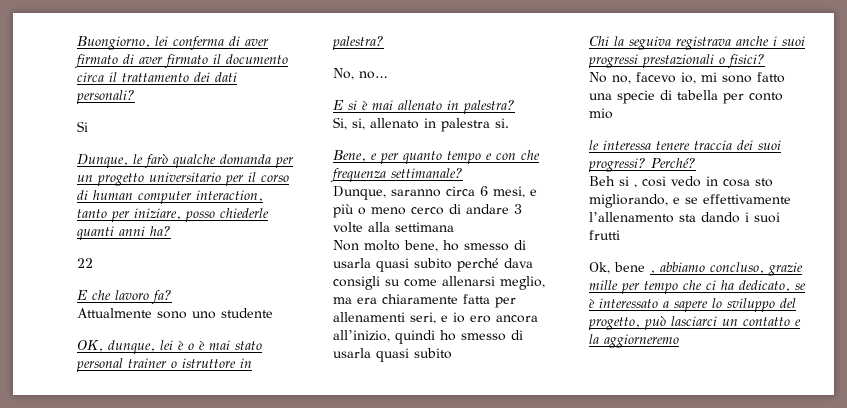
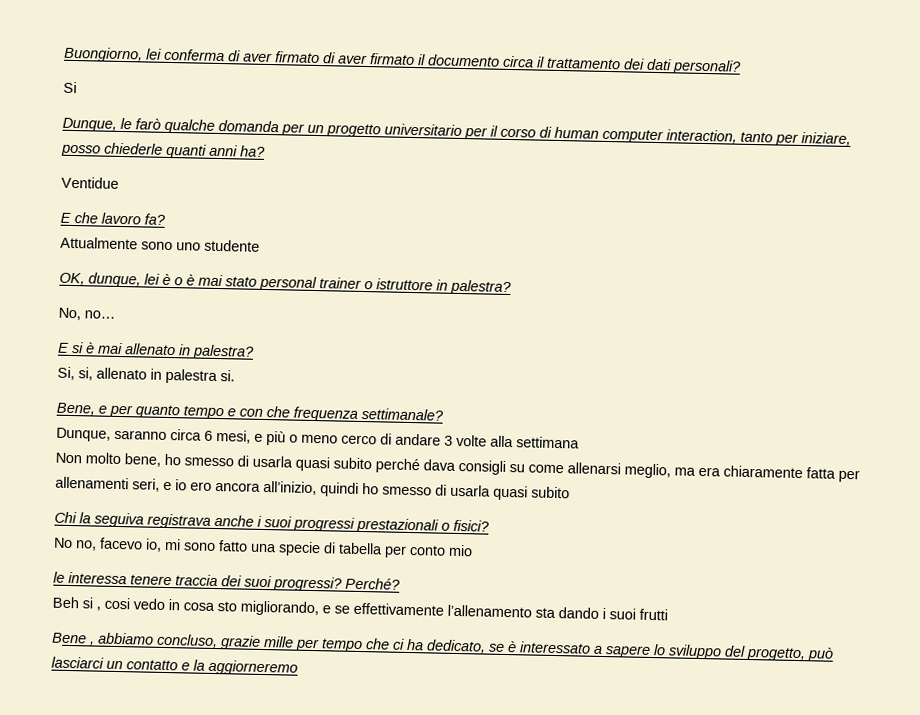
[77,258,93,268] 22 -> [61,176,119,189] Ventidue
[589,262,645,274] Ok, bene -> [52,632,87,644] Bene

